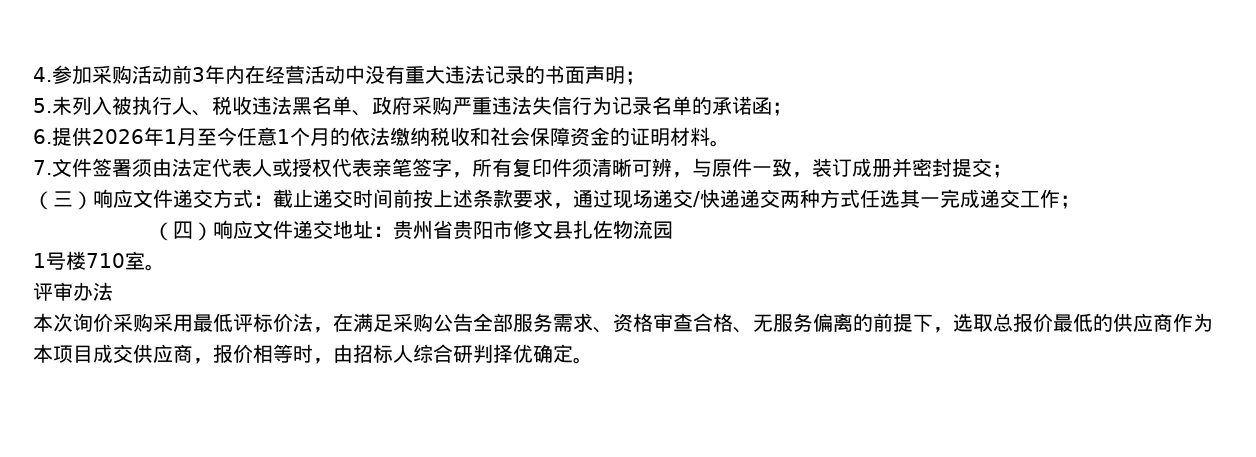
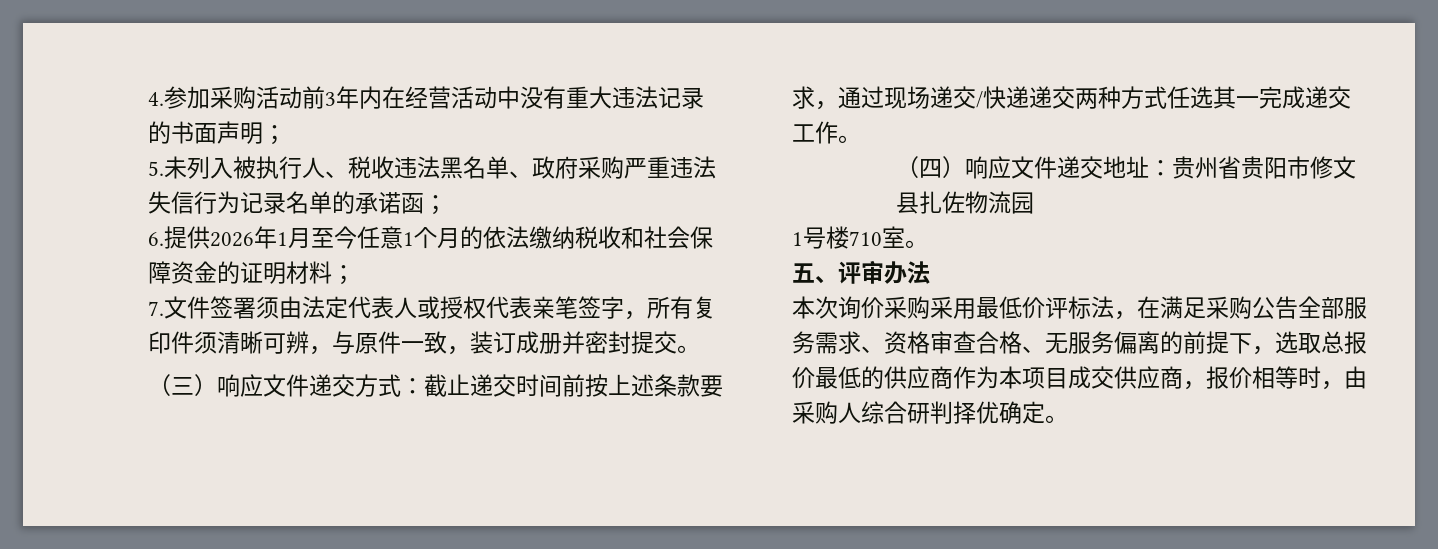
[710,140,730,147] 。 -> [332,265,355,285] ；
[992,164,1012,178] ； -> [677,345,700,353] 。
[1060,195,1080,209] ； -> [838,135,861,143] 。
(165, 267) none -> [792,263,838,284] 五、
[233,313,293,332] 评标价 -> [1022,296,1091,319] 价评标
[353,344,393,363] 招标 -> [792,401,838,424] 采购

